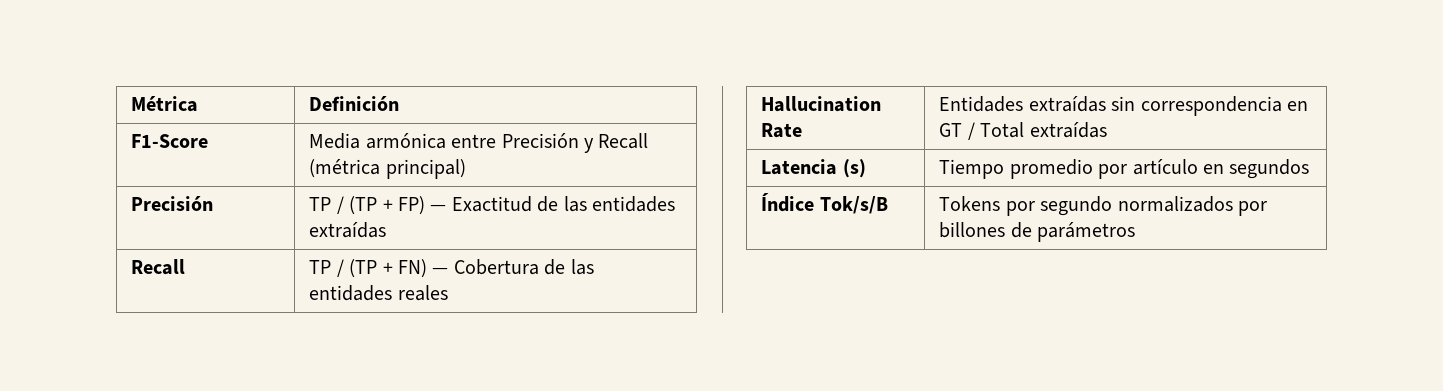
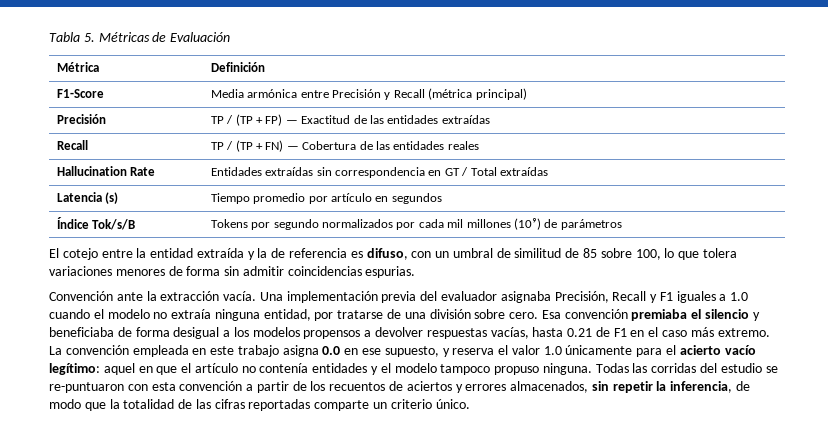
(131, 104) none -> [49,32,231,42] Tabla 5. Métricas de Evaluación //
[939,222,1136,242] billones de parámetros -> [418,218,622,230] [49,248,737,260] [49,266,416,278] [49,291,749,303] [49,309,760,321] [49,327,770,339] [49,345,756,357] [49,363,778,375] [49,381,751,393] [49,399,470,411] cada mil millones (10⁹) de parámetros // El cotejo entre la entidad extraída y la de referencia es difuso, con un umbral de similitud de 85 sobre 100, lo que tolera variaciones menores de forma sin admitir coincidencias espurias. // Convención ante la extracción vacía. Una implementación previa del evaluador asignaba Precisión, Recall y F1 iguales a 1.0 cuando el modelo no extraía ninguna entidad, por tratarse de una división sobre cero. Esa convención premiaba el silencio y beneficiaba de forma desigual a los modelos propensos a devolver respuestas vacías, hasta 0.21 de F1 en el caso más extremo. La convención empleada en este trabajo asigna 0.0 en ese supuesto, y reserva el valor 1.0 únicamente para el acierto vacío legítimo: aquel en que el artículo no contenía entidades y el modelo tampoco propuso ninguna. Todas las corridas del estudio se re-puntuaron con esta convención a partir de los recuentos de aciertos y errores almacenados, sin repetir la inferencia, de modo que la totalidad de las cifras reportadas comparte un criterio único.

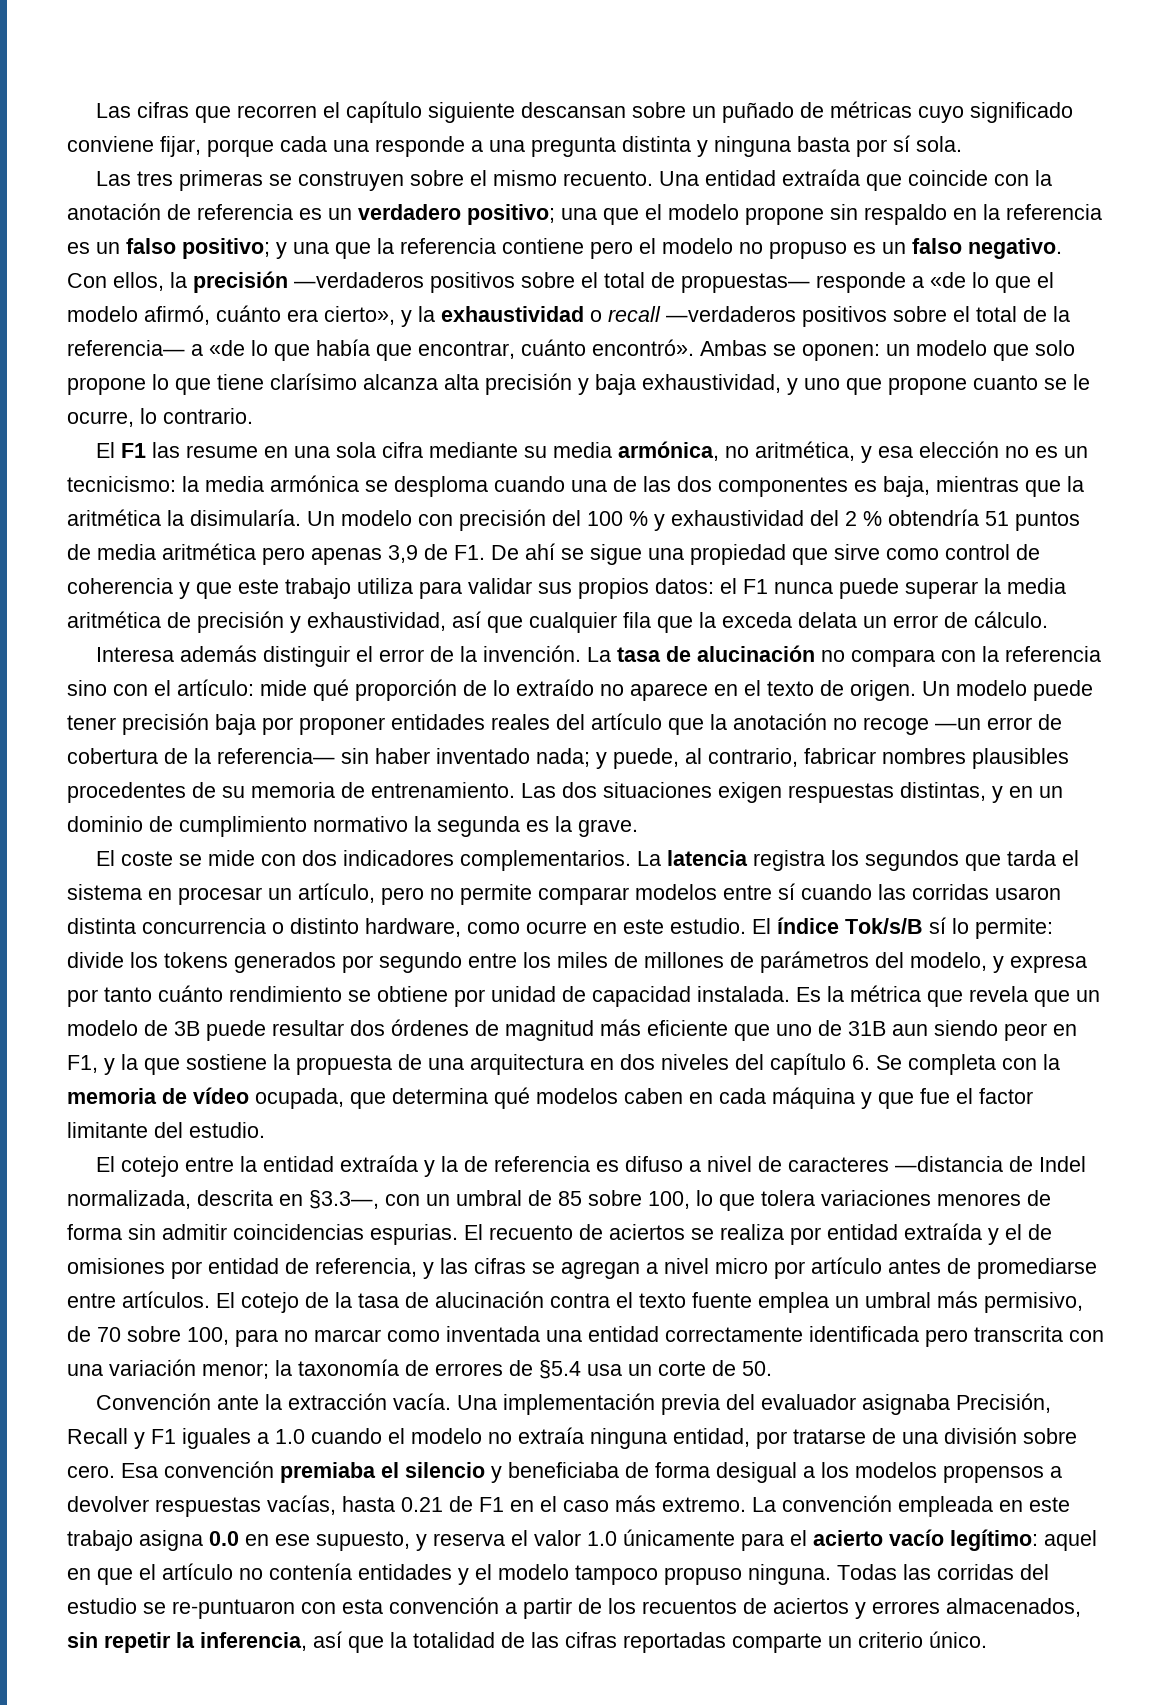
[49,32,231,42] [56,62,99,72] [210,62,265,72] [56,89,104,98] [210,88,527,100] [56,114,106,124] [210,114,490,126] [56,140,88,150] [210,140,479,152] [56,166,156,176] [210,167,548,178] [56,192,119,204] [210,193,442,204] [56,217,136,230] [210,218,622,230] Tabla 5. Métricas de Evaluación // Métrica | Definición // F1-Score | Media armónica entre Precisión y Recall (métrica principal) // Precisión | TP / (TP + FP) — Exactitud de las entidades extraídas // Recall | TP / (TP + FN) — Cobertura de las entidades reales // Hallucination Rate | Entidades extraídas sin correspondencia en GT / Total extraídas // Latencia (s) | Tiempo promedio por artículo en segundos // Índice Tok/s/B | Tokens por segundo normalizados por cada mil millones (10⁹) de parámetros -> [96,101,1074,123] [67,135,962,157] [96,169,1053,191] [67,203,1102,225] [67,238,1062,259] [67,271,1054,293] [67,305,1070,327] [67,339,1075,361] [67,373,1090,395] [67,408,253,427] [96,441,1089,463] [67,475,1084,497] [67,509,1080,531] [67,543,1040,565] [67,578,1066,599] [67,611,1048,633] [96,645,1102,667] [67,679,1093,701] [67,713,1062,735] [67,748,1069,769] [67,782,1063,803] [67,816,638,837] [96,850,1080,871] [67,883,1061,905] [67,917,1053,939] [67,951,1087,973] [67,985,1100,1007] [67,1019,1077,1041] [67,1053,1060,1075] [67,1087,1033,1109] [67,1122,265,1138] Las cifras que recorren el capítulo siguiente descansan sobre un puñado de métricas cuyo significado conviene fijar, porque cada una responde a una pregunta distinta y ninguna basta por sí sola. // Las tres primeras se construyen sobre el mismo recuento. Una entidad extraída que coincide con la anotación de referencia es un verdadero positivo; una que el modelo propone sin respaldo en la referencia es un falso positivo; y una que la referencia contiene pero el modelo no propuso es un falso negativo. Con ellos, la precisión —verdaderos positivos sobre el total de propuestas— responde a «de lo que el modelo afirmó, cuánto era cierto», y la exhaustividad o recall —verdaderos positivos sobre el total de la referencia— a «de lo que había que encontrar, cuánto encontró». Ambas se oponen: un modelo que solo propone lo que tiene clarísimo alcanza alta precisión y baja exhaustividad, y uno que propone cuanto se le ocurre, lo contrario. // El F1 las resume en una sola cifra mediante su media armónica, no aritmética, y esa elección no es un tecnicismo: la media armónica se desploma cuando una de las dos componentes es baja, mientras que la aritmética la disimularía. Un modelo con precisión del 100 % y exhaustividad del 2 % obtendría 51 puntos de media aritmética pero apenas 3,9 de F1. De ahí se sigue una propiedad que sirve como control de coherencia y que este trabajo utiliza para validar sus propios datos: el F1 nunca puede superar la media aritmética de precisión y exhaustividad, así que cualquier fila que la exceda delata un error de cálculo. // Interesa además distinguir el error de la invención. La tasa de alucinación no compara con la referencia sino con el artículo: mide qué proporción de lo extraído no aparece en el texto de origen. Un modelo puede tener precisión baja por proponer entidades reales del artículo que la anotación no recoge —un error de cobertura de la referencia— sin haber inventado nada; y puede, al contrario, fabricar nombres plausibles procedentes de su memoria de entrenamiento. Las dos situaciones exigen respuestas distintas, y en un dominio de cumplimiento normativo la segunda es la grave. // El coste se mide con dos indicadores complementarios. La latencia registra los segundos que tarda el sistema en procesar un artículo, pero no permite comparar modelos entre sí cuando las corridas usaron distinta concurrencia o distinto hardware, como ocurre en este estudio. El índice Tok/s/B sí lo permite: divide los tokens generados por segundo entre los miles de millones de parámetros del modelo, y expresa por tanto cuánto rendimiento se obtiene por unidad de capacidad instalada. Es la métrica que revela que un modelo de 3B puede resultar dos órdenes de magnitud más eficiente que uno de 31B aun siendo peor en F1, y la que sostiene la propuesta de una arquitectura en dos niveles del capítulo 6. Se completa con la memoria de vídeo ocupada, que determina qué modelos caben en cada máquina y que fue el factor limitante del estudio.
[366,248,408,260] difuso, -> [625,1156,1087,1172] [67,1190,379,1209] difuso a nivel de caracteres —distancia de Indel normalizada, descrita en §3.3—,
[514,248,580,258] similitud de -> (552, 1198) none
(416, 272) none -> [464,1223,1052,1245] [67,1257,1097,1279] [67,1291,1083,1313] [67,1326,1104,1347] [67,1359,772,1379] El recuento de aciertos se realiza por entidad extraída y el de omisiones por entidad de referencia, y las cifras se agregan a nivel micro por artículo antes de promediarse entre artículos. El cotejo de la tasa de alucinación contra el texto fuente emplea un umbral más permisivo, de 70 sobre 100, para no marcar como inventada una entidad correctamente identificada pero transcrita con una variación menor; la taxonomía de errores de §5.4 usa un corte de 50.
[736,381,751,391] [49,399,81,409] de modo -> [313,1631,342,1648] así

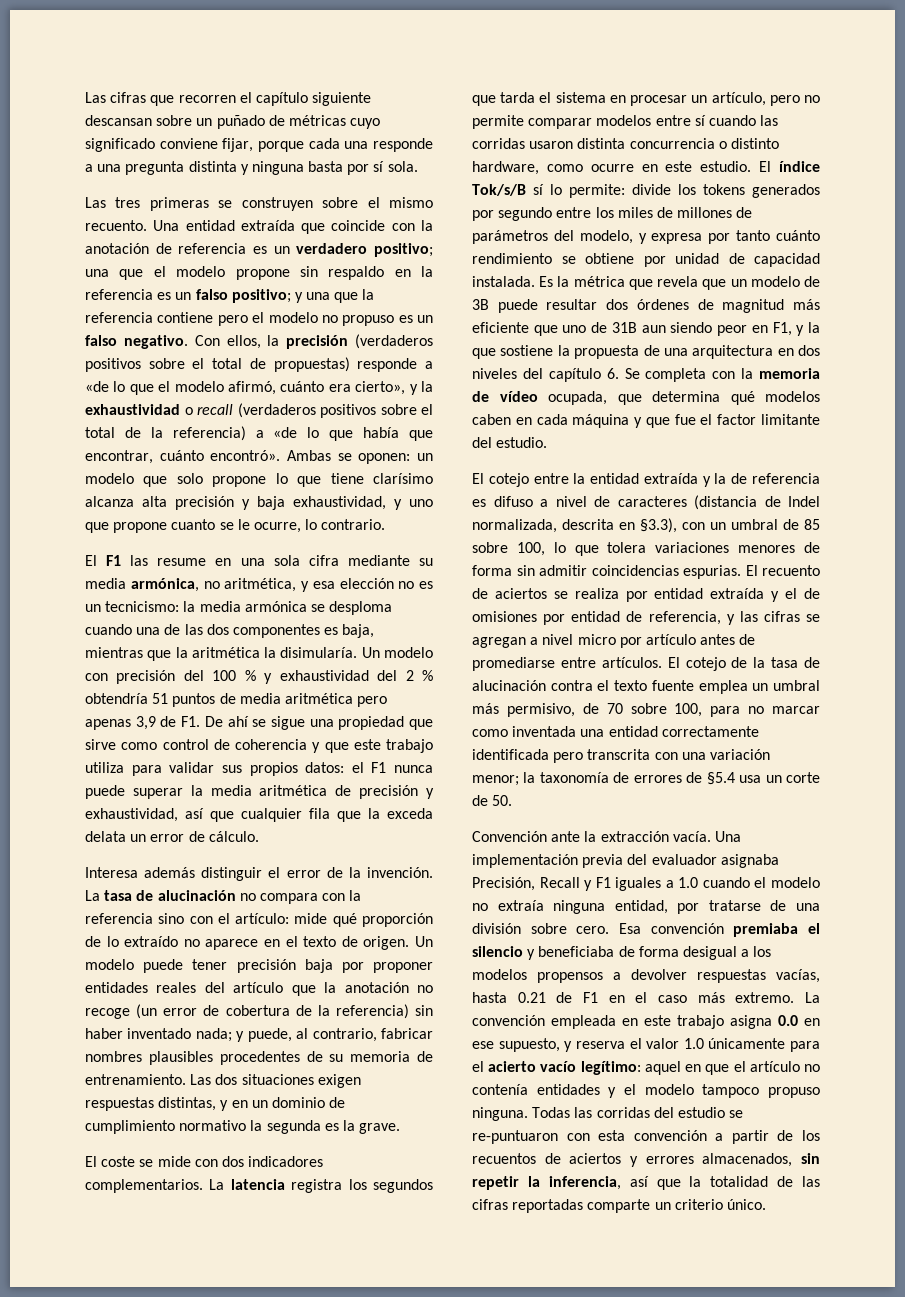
[294,272,810,293] —verdaderos positivos sobre el total de propuestas— -> [355,334,433,349] [85,357,350,372] (verdaderos positivos sobre el total de propuestas)
[666,306,796,322] —verdaderos -> [237,403,316,418] (verdaderos
[67,340,185,356] referencia— -> [172,426,246,441] referencia)
[935,718,981,730] —un -> [136,1004,158,1019] (un
[217,748,335,764] referencia— -> [335,1004,409,1019] referencia)
[895,1156,1004,1172] —distancia -> [694,495,757,510] (distancia
[309,1190,379,1209] §3.3—, -> [640,518,677,533] §3.3),

